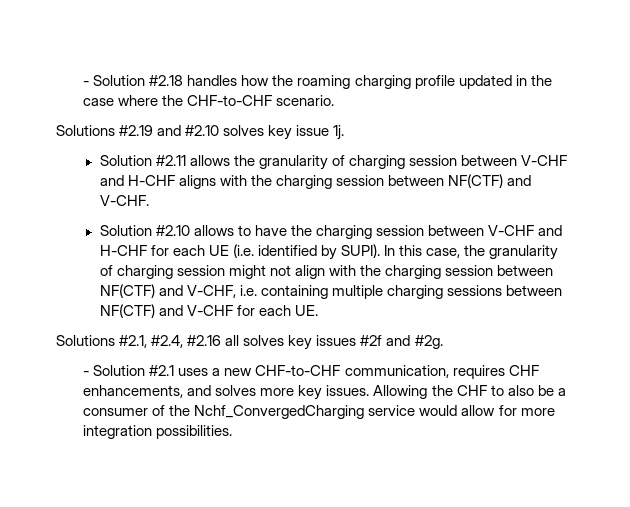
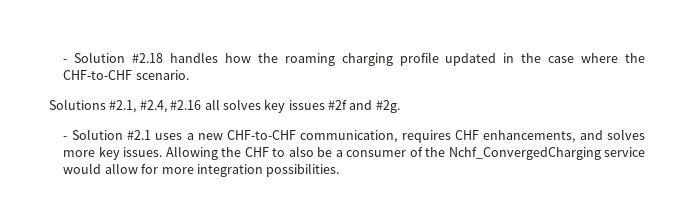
[56,125,345,140] [99,155,568,170] [99,174,532,189] [99,195,149,206] [99,225,563,239] [99,244,559,260] [99,265,554,279] [99,284,563,299] [99,304,318,318] // Solutions #2.19 and #2.10 solves key issue 1j. // Solution #2.11 allows the granularity of charging session between V-CHF and H-CHF aligns with the charging session between NF(CTF) and V-CHF. // Solution #2.10 allows to have the charging session between V-CHF and H-CHF for each UE (i.e. identified by SUPI). In this case, the granularity of charging session might not align with the charging session between NF(CTF) and V-CHF, i.e. containing multiple charging sessions between NF(CTF) and V-CHF for each UE. -> (189, 75) none

